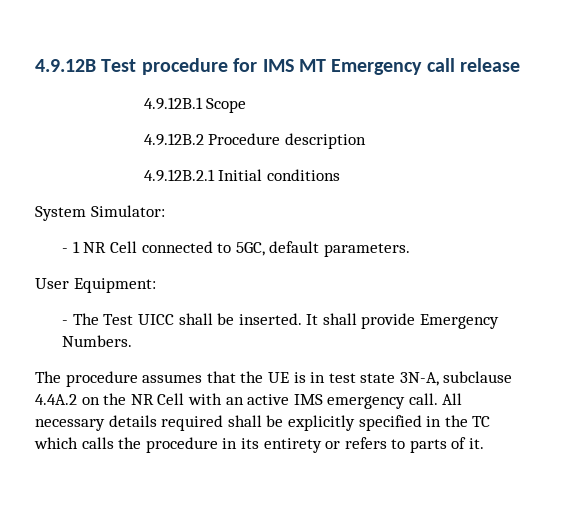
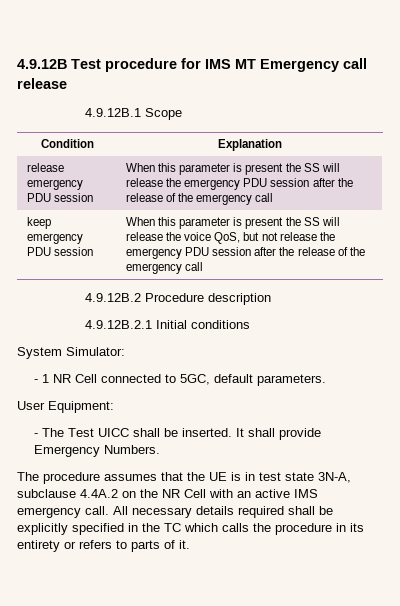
(247, 105) none -> [40,139,94,148] [217,139,282,151] [27,163,65,172] [27,179,84,190] [27,193,94,202] [126,163,340,175] [126,178,353,190] [126,193,274,205] [27,217,52,229] [27,233,84,244] [27,247,94,256] [126,217,340,229] [126,232,335,244] [126,247,365,259] [126,262,204,274] // Condition | Explanation // release emergency PDU session | When this parameter is present the SS will release the emergency PDU session after the release of the emergency call // keep emergency PDU session | When this parameter is present the SS will release the voice QoS, but not release the emergency PDU session after the release of the emergency call

